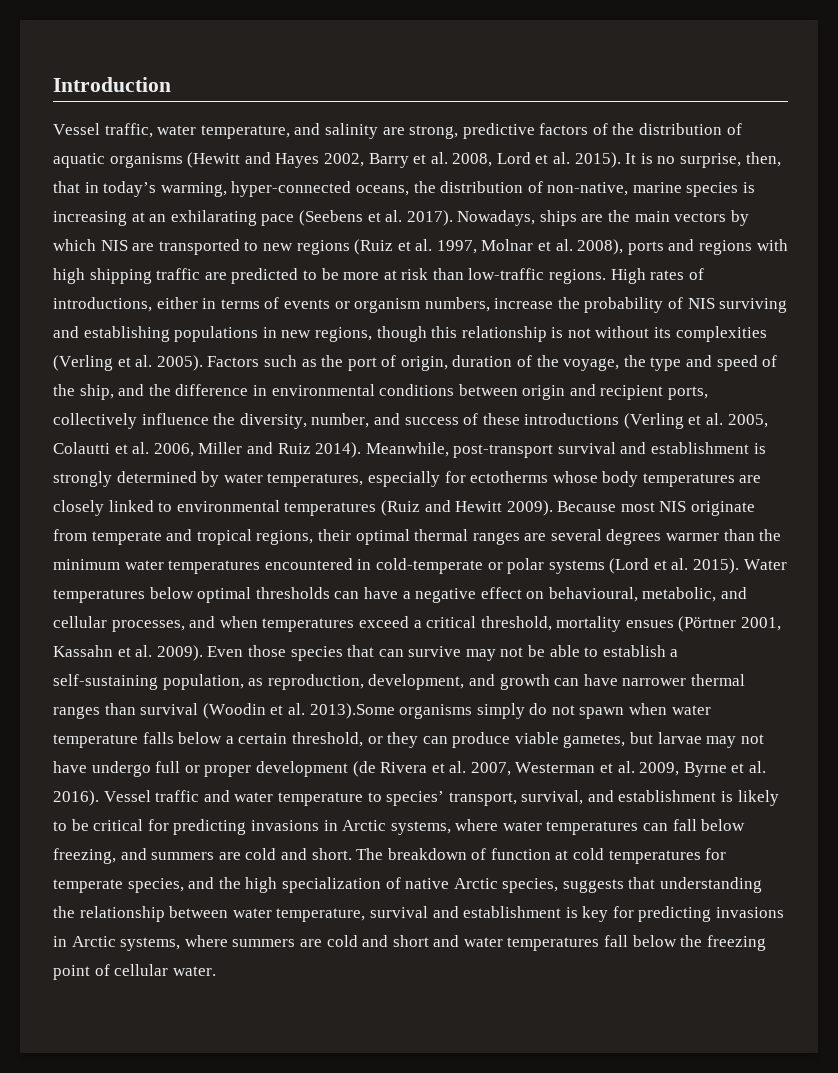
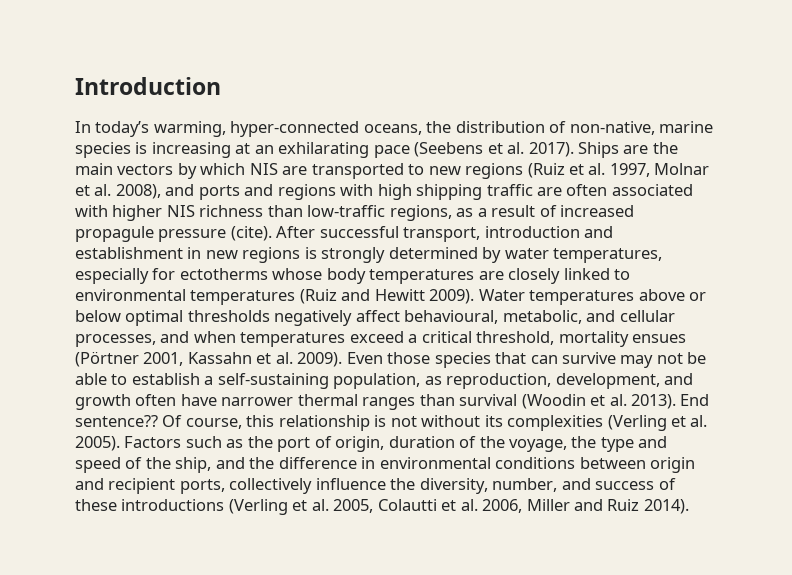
[53,123,742,139] [53,152,781,168] [53,181,99,193] Vessel traffic, water temperature, and salinity are strong, predictive factors of the distribution of aquatic organisms (Hewitt and Hayes 2002, Barry et al. 2008, Lord et al. 2015). It is no surprise, then, that in -> [75,121,91,133] In
[457,210,577,226] Nowadays, ships -> [578,142,620,158] Ships
(624, 247) none -> [165,184,195,196] and
[231,268,704,284] [53,297,788,313] [53,326,427,342] predicted to be more at risk than low-traffic regions. High rates of introductions, either in terms of events or organism numbers, increase the probability of NIS surviving and establishing populations in new regions, though -> [566,184,693,196] [75,205,635,221] [75,226,614,242] [75,247,663,263] [75,268,631,284] [75,289,707,305] [75,310,675,326] [75,331,687,347] [75,351,707,368] [75,373,694,389] [75,394,710,410] [75,415,242,429] often associated with higher NIS richness than low-traffic regions, as a result of increased propagule pressure (cite). After successful transport, introduction and establishment in new regions is strongly determined by water temperatures, especially for ectotherms whose body temperatures are closely linked to environmental temperatures (Ruiz and Hewitt 2009). Water temperatures above or below optimal thresholds negatively affect behavioural, metabolic, and cellular processes, and when temperatures exceed a critical threshold, mortality ensues (Pörtner 2001, Kassahn et al. 2009). Even those species that can survive may not be able to establish a self-sustaining population, as reproduction, development, and growth often have narrower thermal ranges than survival (Woodin et al. 2013). End sentence?? Of course,
[365,442,766,458] [53,471,762,487] [53,500,756,516] [53,529,782,545] [53,558,787,574] [53,587,748,603] [53,616,782,632] [53,645,679,661] [53,674,745,690] [53,703,711,719] [53,732,764,748] [53,761,767,777] [53,790,779,806] [53,819,746,835] [53,848,727,864] [53,877,763,893] [53,906,785,922] [53,935,766,951] [53,964,216,980] Meanwhile, post-transport survival and establishment is strongly determined by water temperatures, especially for ectotherms whose body temperatures are closely linked to environmental temperatures (Ruiz and Hewitt 2009). Because most NIS originate from temperate and tropical regions, their optimal thermal ranges are several degrees warmer than the minimum water temperatures encountered in cold-temperate or polar systems (Lord et al. 2015). Water temperatures below optimal thresholds can have a negative effect on behavioural, metabolic, and cellular processes, and when temperatures exceed a critical threshold, mortality ensues (Pörtner 2001, Kassahn et al. 2009). Even those species that can survive may not be able to establish a self-sustaining population, as reproduction, development, and growth can have narrower thermal ranges than survival (Woodin et al. 2013).Some organisms simply do not spawn when water temperature falls below a certain threshold, or they can produce viable gametes, but larvae may not have undergo full or proper development (de Rivera et al. 2007, Westerman et al. 2009, Byrne et al. 2016). Vessel traffic and water temperature to species’ transport, survival, and establishment is likely to be critical for predicting invasions in Arctic systems, where water temperatures can fall below freezing, and summers are cold and short. The breakdown of function at cold temperatures for temperate species, and the high specialization of native Arctic species, suggests that understanding the relationship between water temperature, survival and establishment is key for predicting invasions in Arctic systems, where summers are cold and short and water temperatures fall below the freezing point of cellular water. -> (689, 506) none

